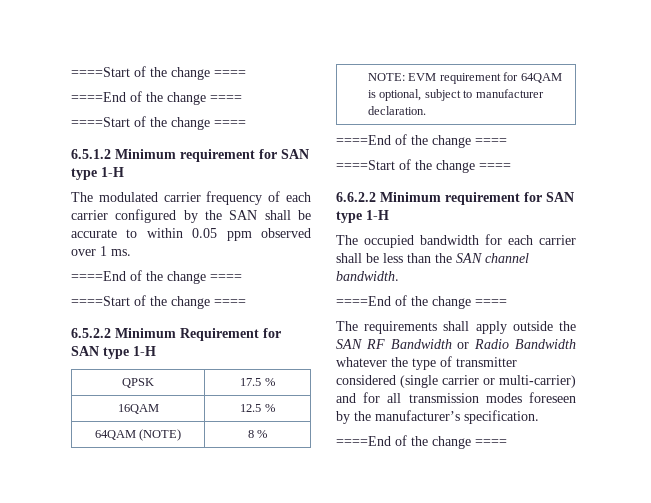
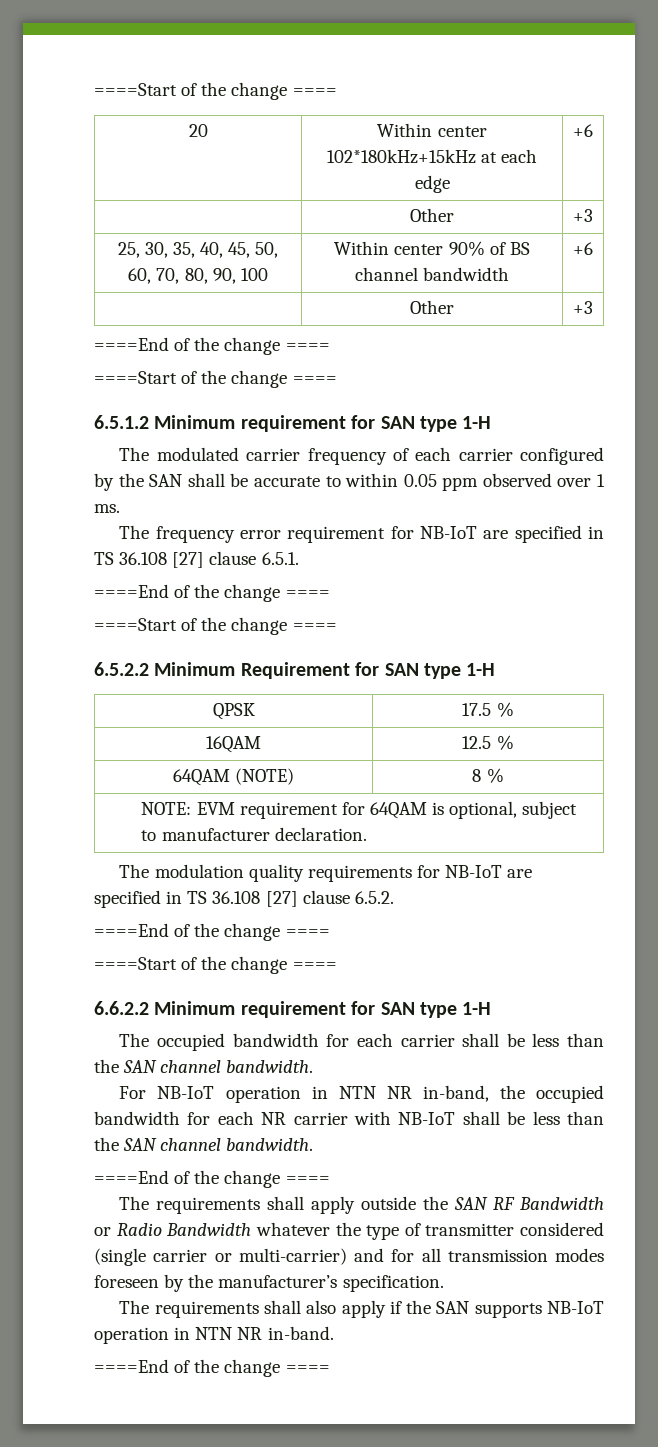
[71,66,246,80] ====Start of the change ==== -> [94,82,337,100] [188,124,208,137] [377,123,487,137] [326,149,538,164] [414,175,450,193] [573,124,593,137] [410,208,454,222] [573,209,593,222] [117,242,279,258] [128,268,268,284] [334,241,530,256] [354,267,510,281] [573,242,593,255] [410,300,454,314] [573,301,593,314] ====Start of the change ==== // 20 | Within center 102*180kHz+15kHz at each edge | +6 // | Other | +3 // 25, 30, 35, 40, 45, 50, 60, 70, 80, 90, 100 | Within center 90% of BS channel bandwidth | +6 // | Other | +3
(131, 252) none -> [119,525,604,543] [94,551,299,568] // The frequency error requirement for NB-IoT are specified in TS 36.108 [27] clause 6.5.1.
(427, 110) none -> [119,864,533,882] [94,890,394,908] // The modulation quality requirements for NB-IoT are specified in TS 36.108 [27] clause 6.5.2.
(399, 276) none -> [119,1085,604,1103] [94,1111,604,1125] [94,1137,314,1151] // For NB-IoT operation in NTN NR in-band, the occupied bandwidth for each NR carrier with NB-IoT shall be less than the SAN channel bandwidth.
(539, 417) none -> [119,1300,604,1318] [94,1326,334,1344] // The requirements shall also apply if the SAN supports NB-IoT operation in NTN NR in-band.

